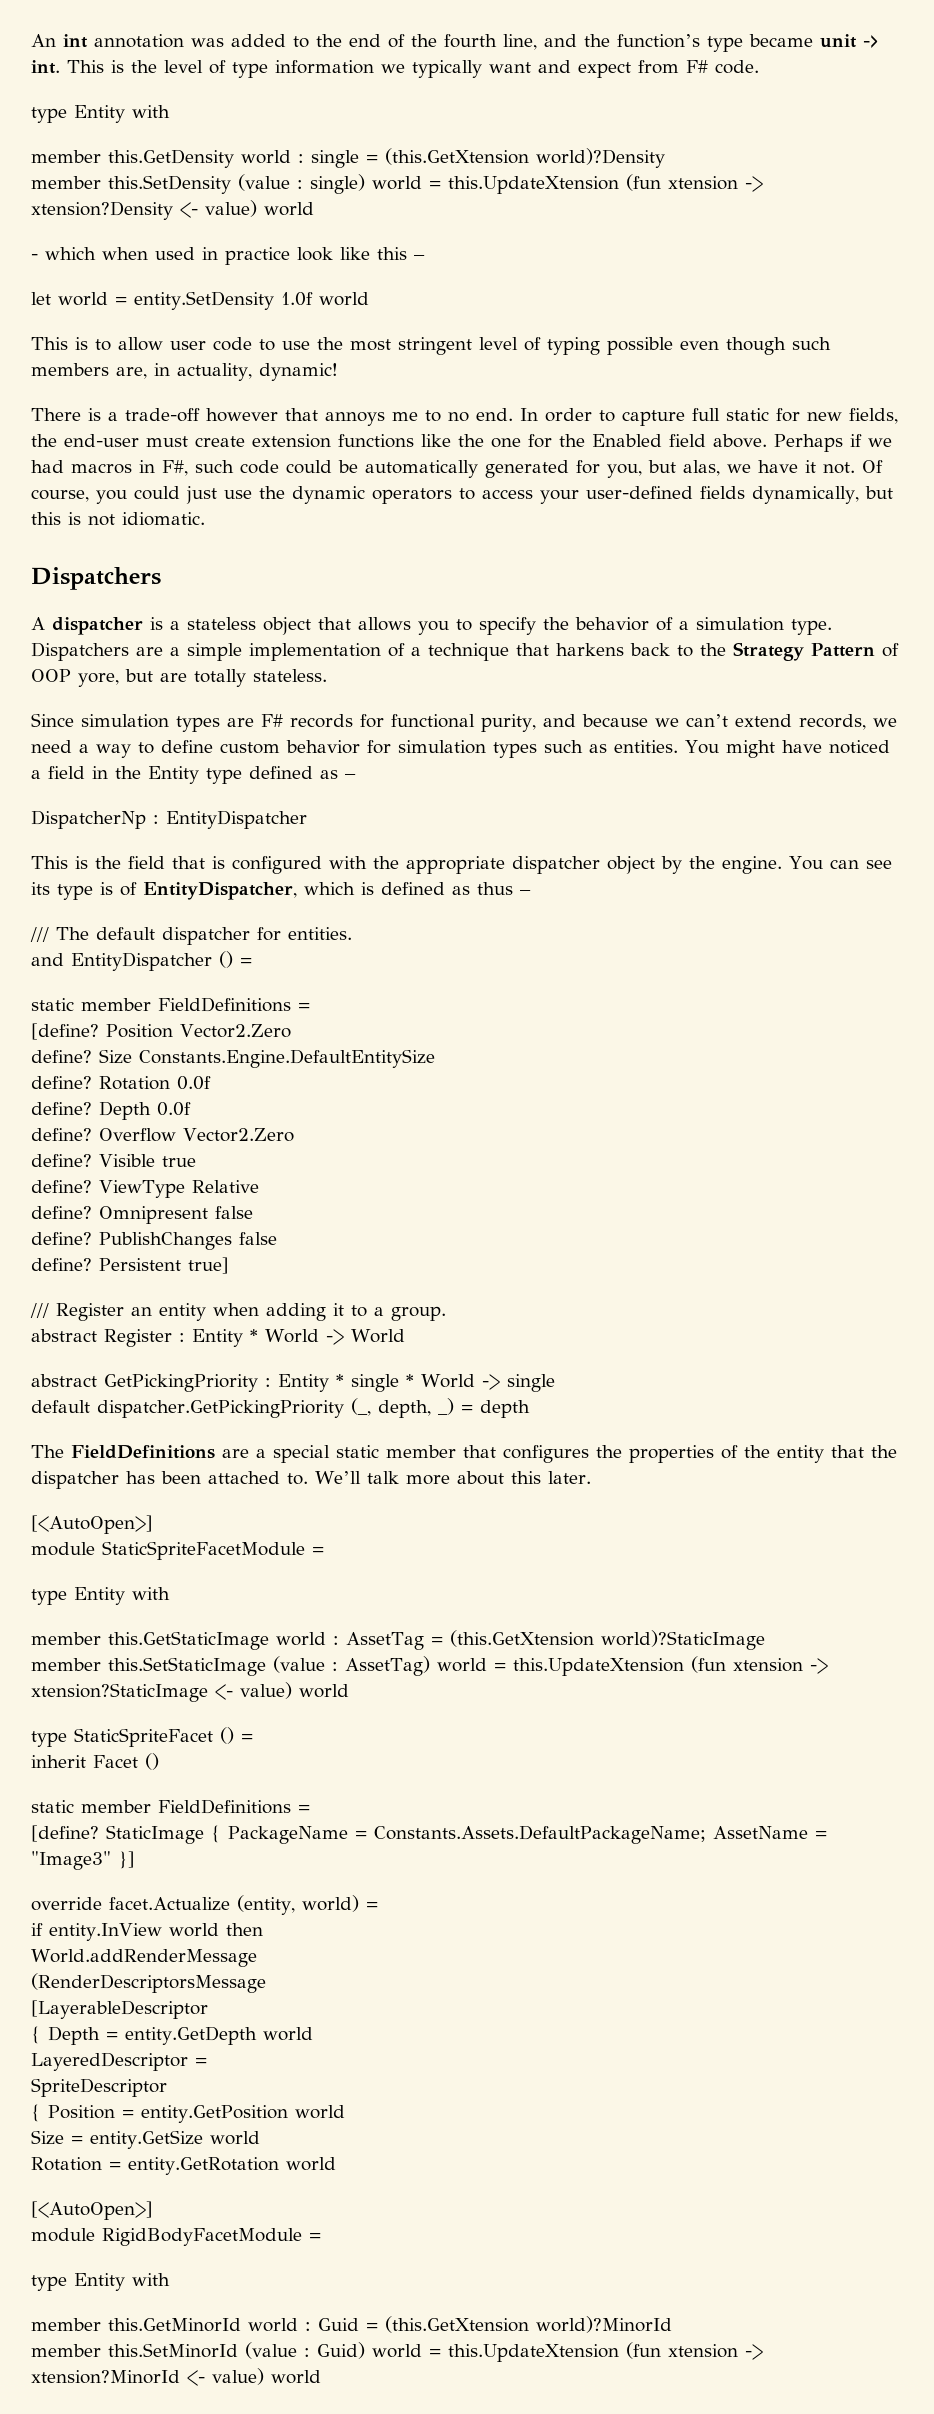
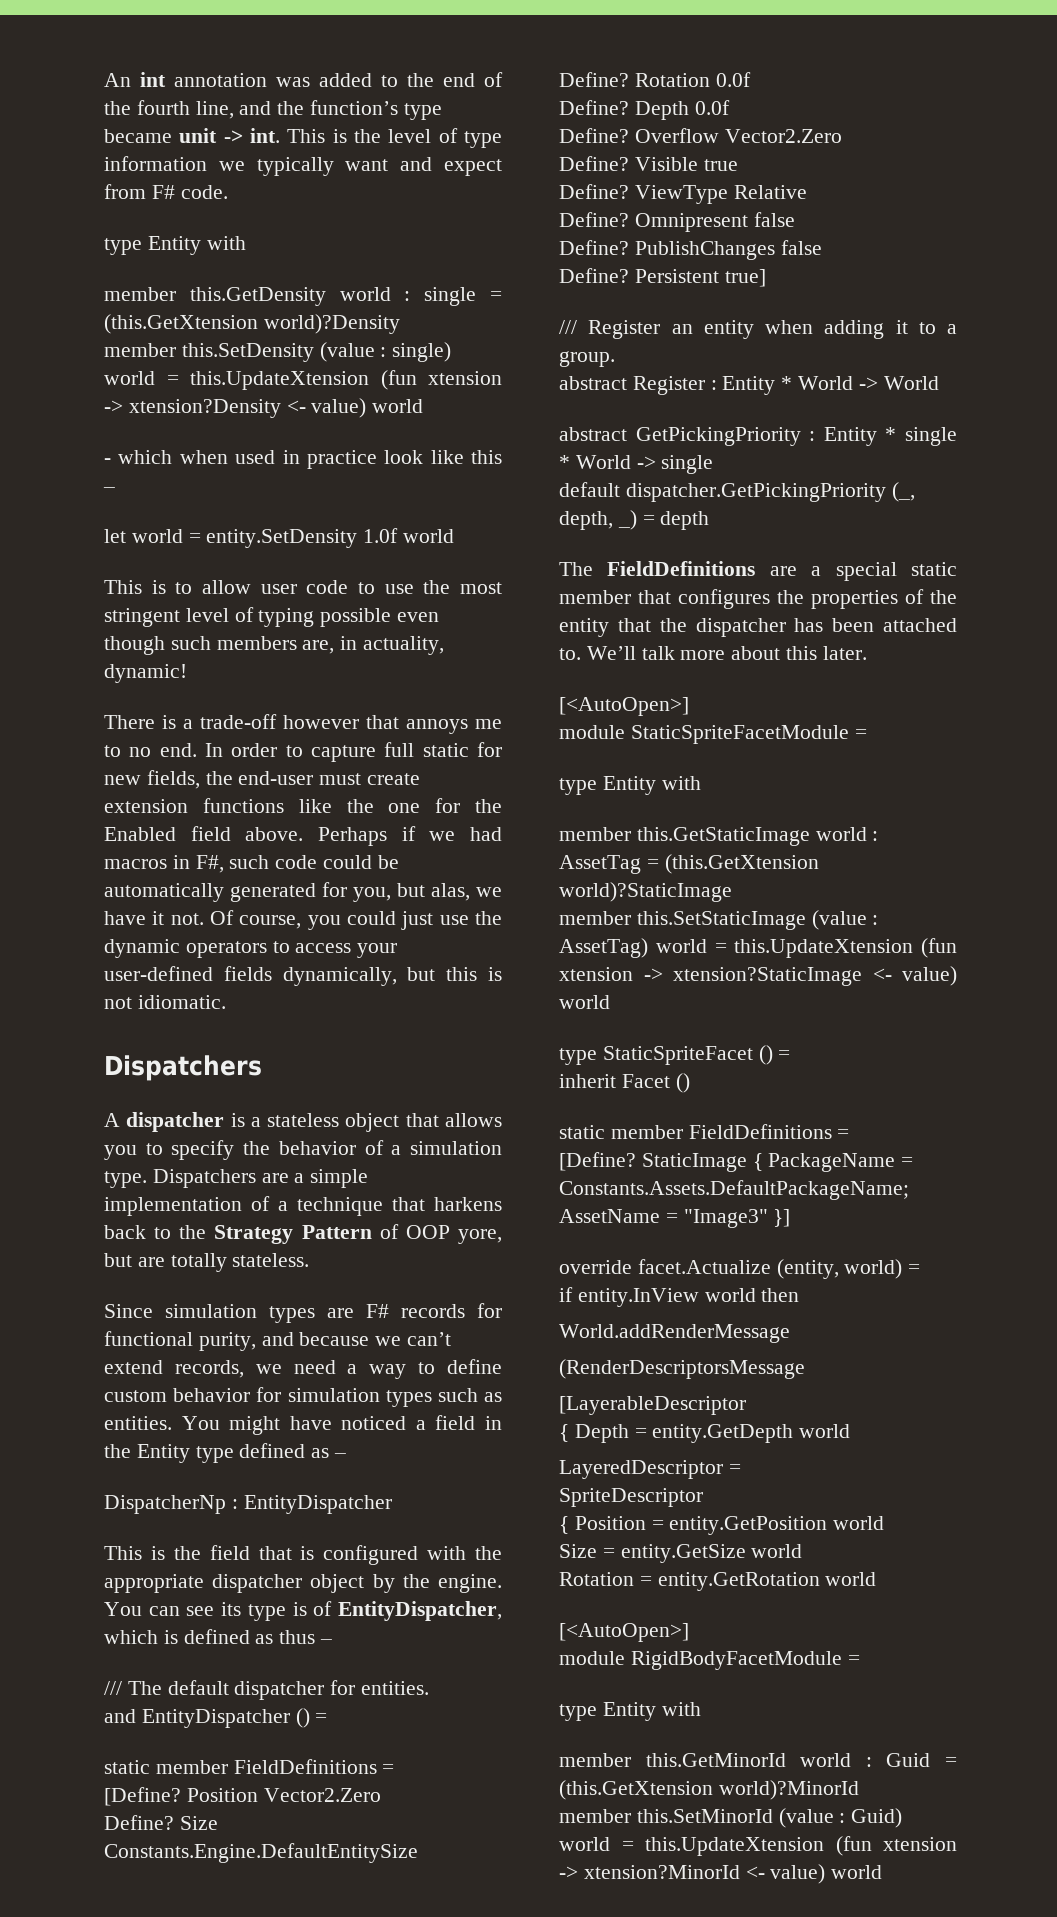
[31,1023,99,1040] [define? -> [104,1787,181,1806] [Define?
[31,1050,92,1063] define? -> [104,1815,174,1830] Define?
[31,1076,92,1089] define? -> [559,72,629,87] Define?
[31,1102,92,1115] define? -> [559,100,629,115] Define?
[31,1128,92,1141] define? -> [559,128,629,143] Define?
[31,1154,92,1167] define? -> [559,156,629,171] Define?
[31,1180,92,1193] define? -> [559,184,629,199] Define?
[31,1206,92,1219] define? -> [559,212,629,227] Define?
[31,1232,92,1245] define? -> [559,240,629,255] Define?
[31,1258,92,1271] define? -> [559,268,629,283] Define?
[31,1825,99,1842] [define? -> [559,1152,636,1171] [Define?

